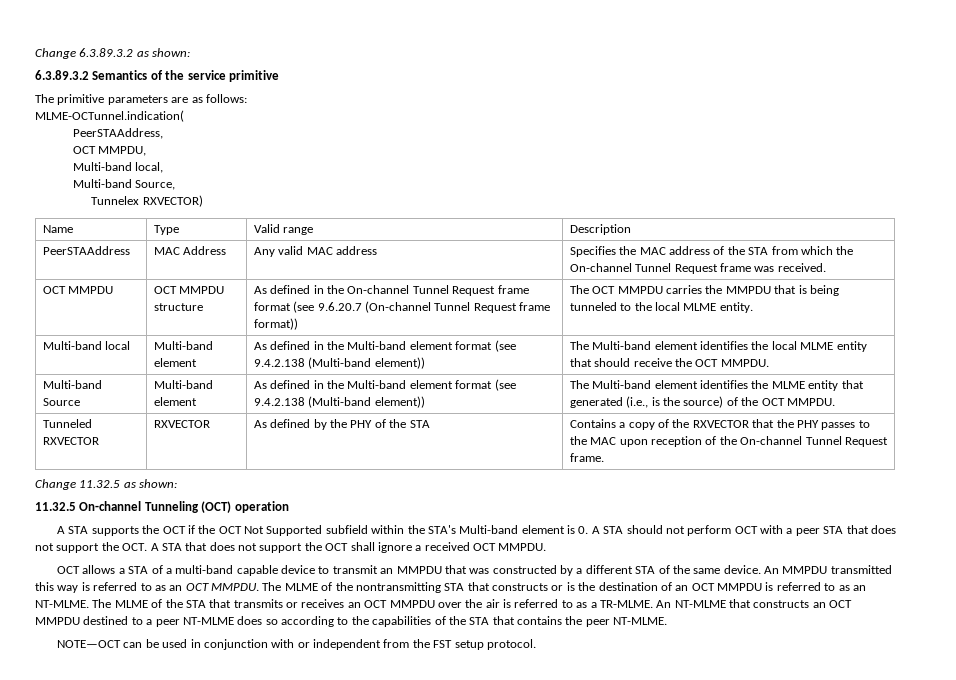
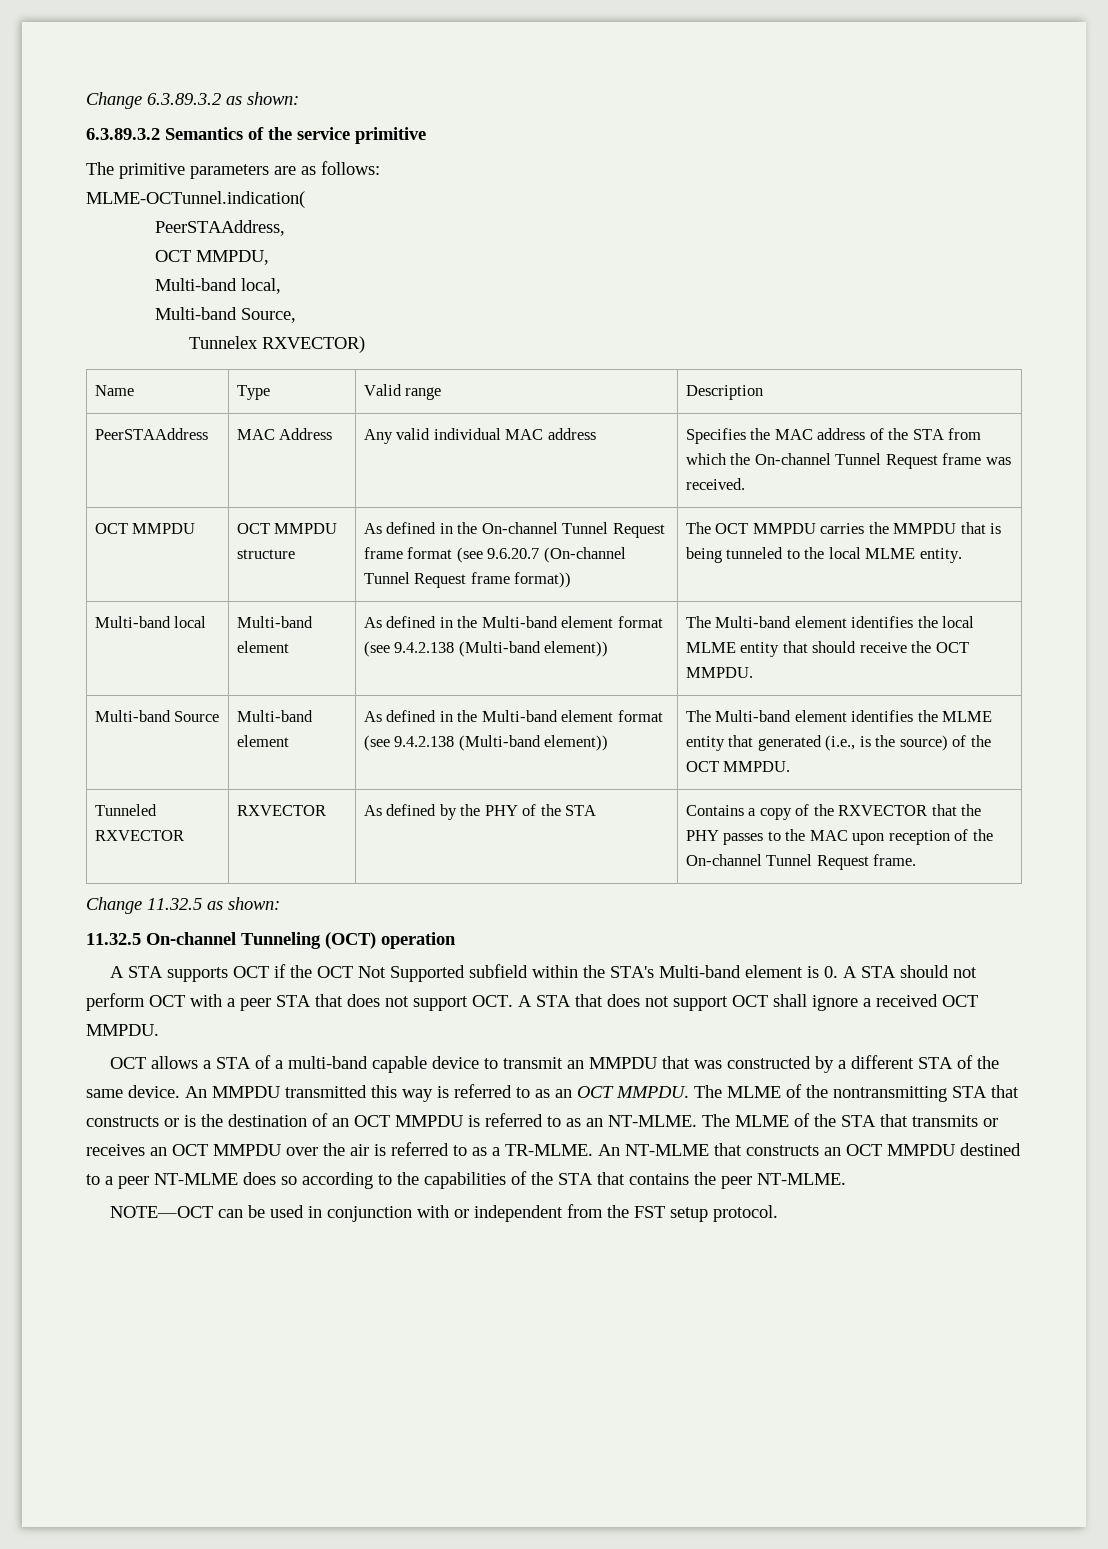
(304, 250) none -> [433,428,501,440] individual
[142,525,160,534] the -> (229, 974) none
[101,542,119,551] the -> (468, 1003) none
[304,542,322,551] the -> (728, 1003) none

